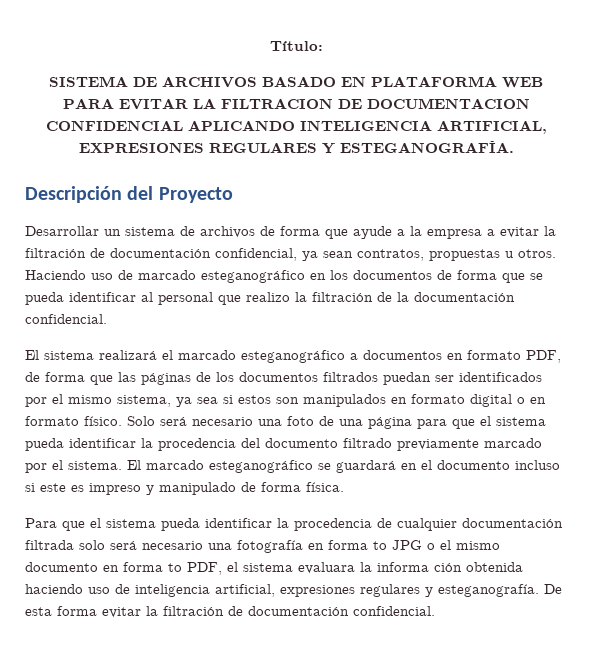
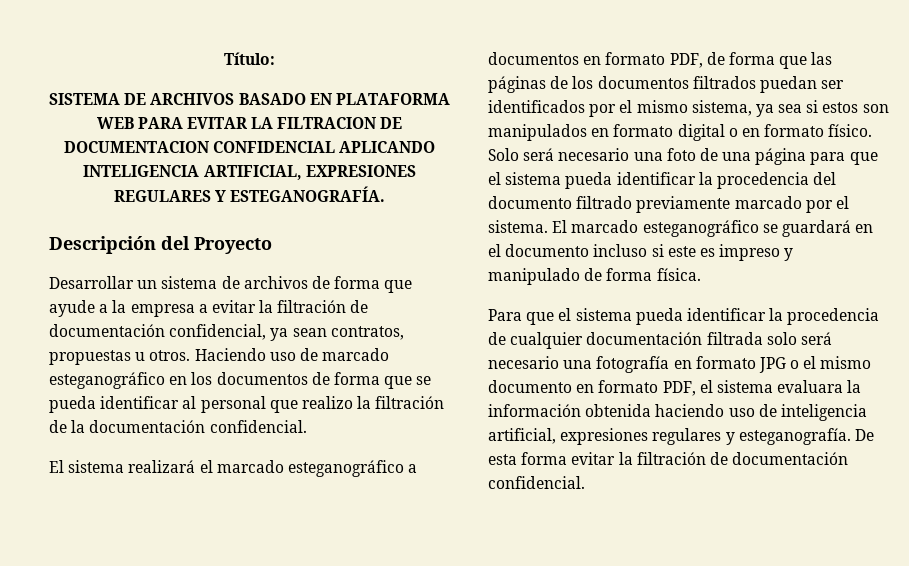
[328,540,387,550] forma to -> [695,356,756,369] formato
[123,562,182,572] forma to -> [598,380,659,393] formato
[377,562,462,572] informa ción -> [488,404,581,417] información

